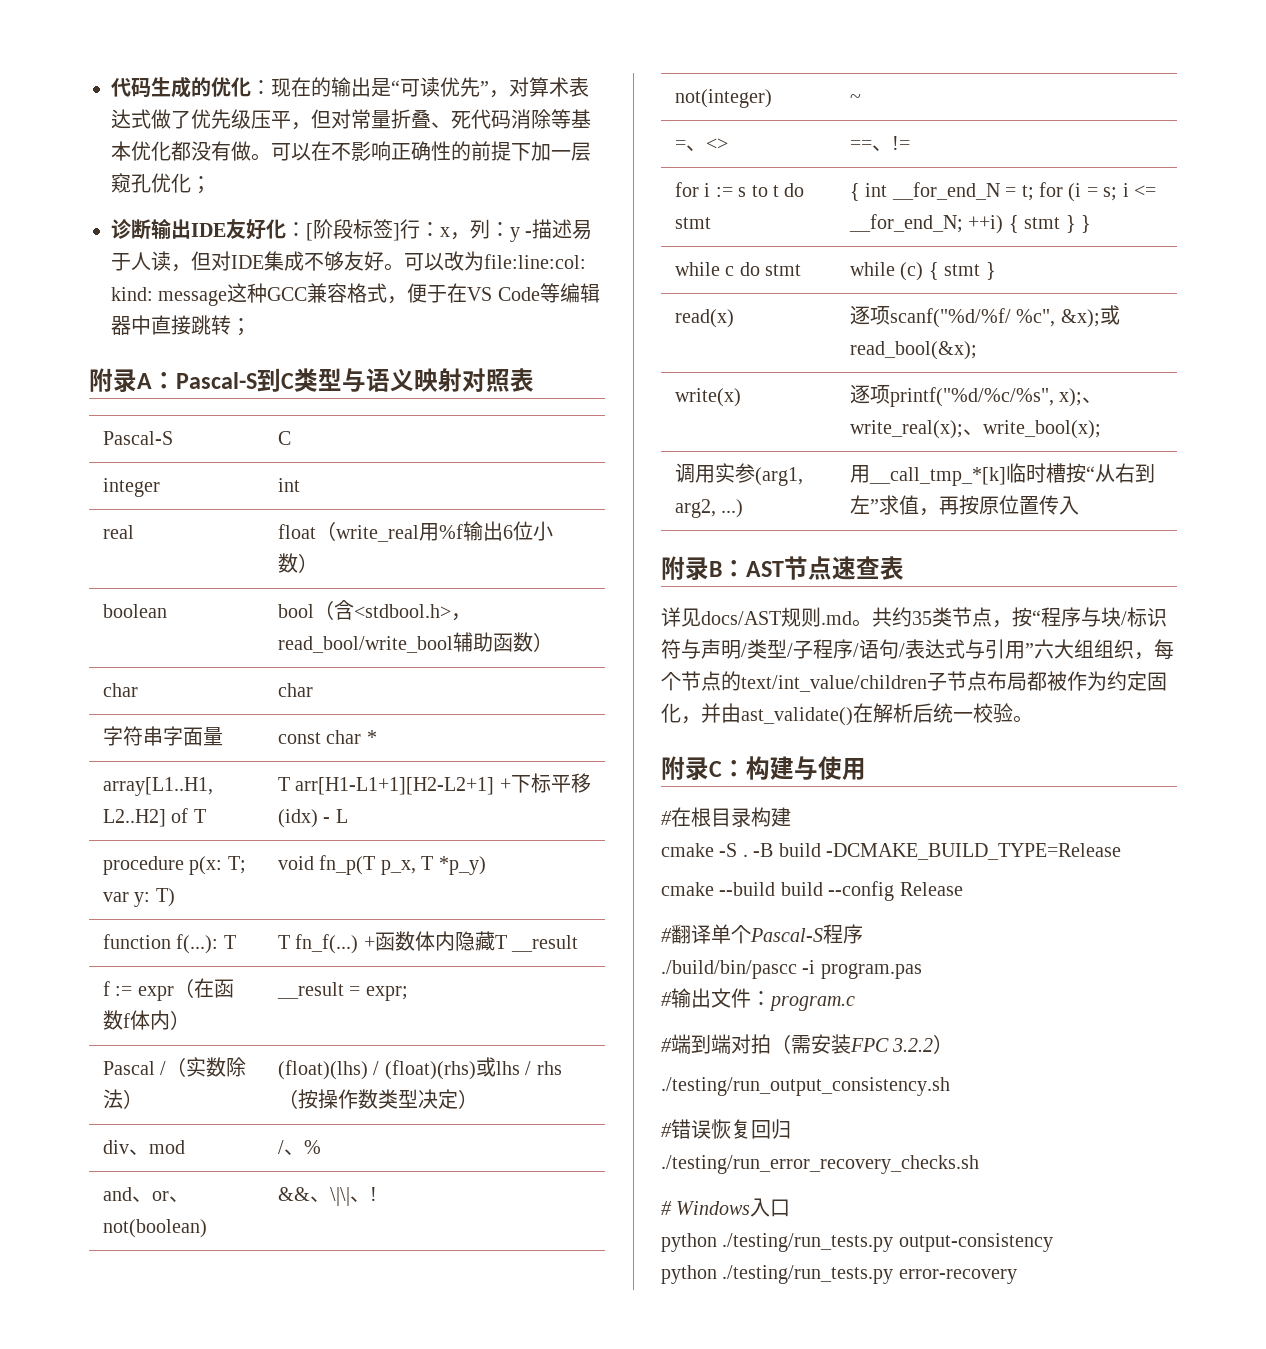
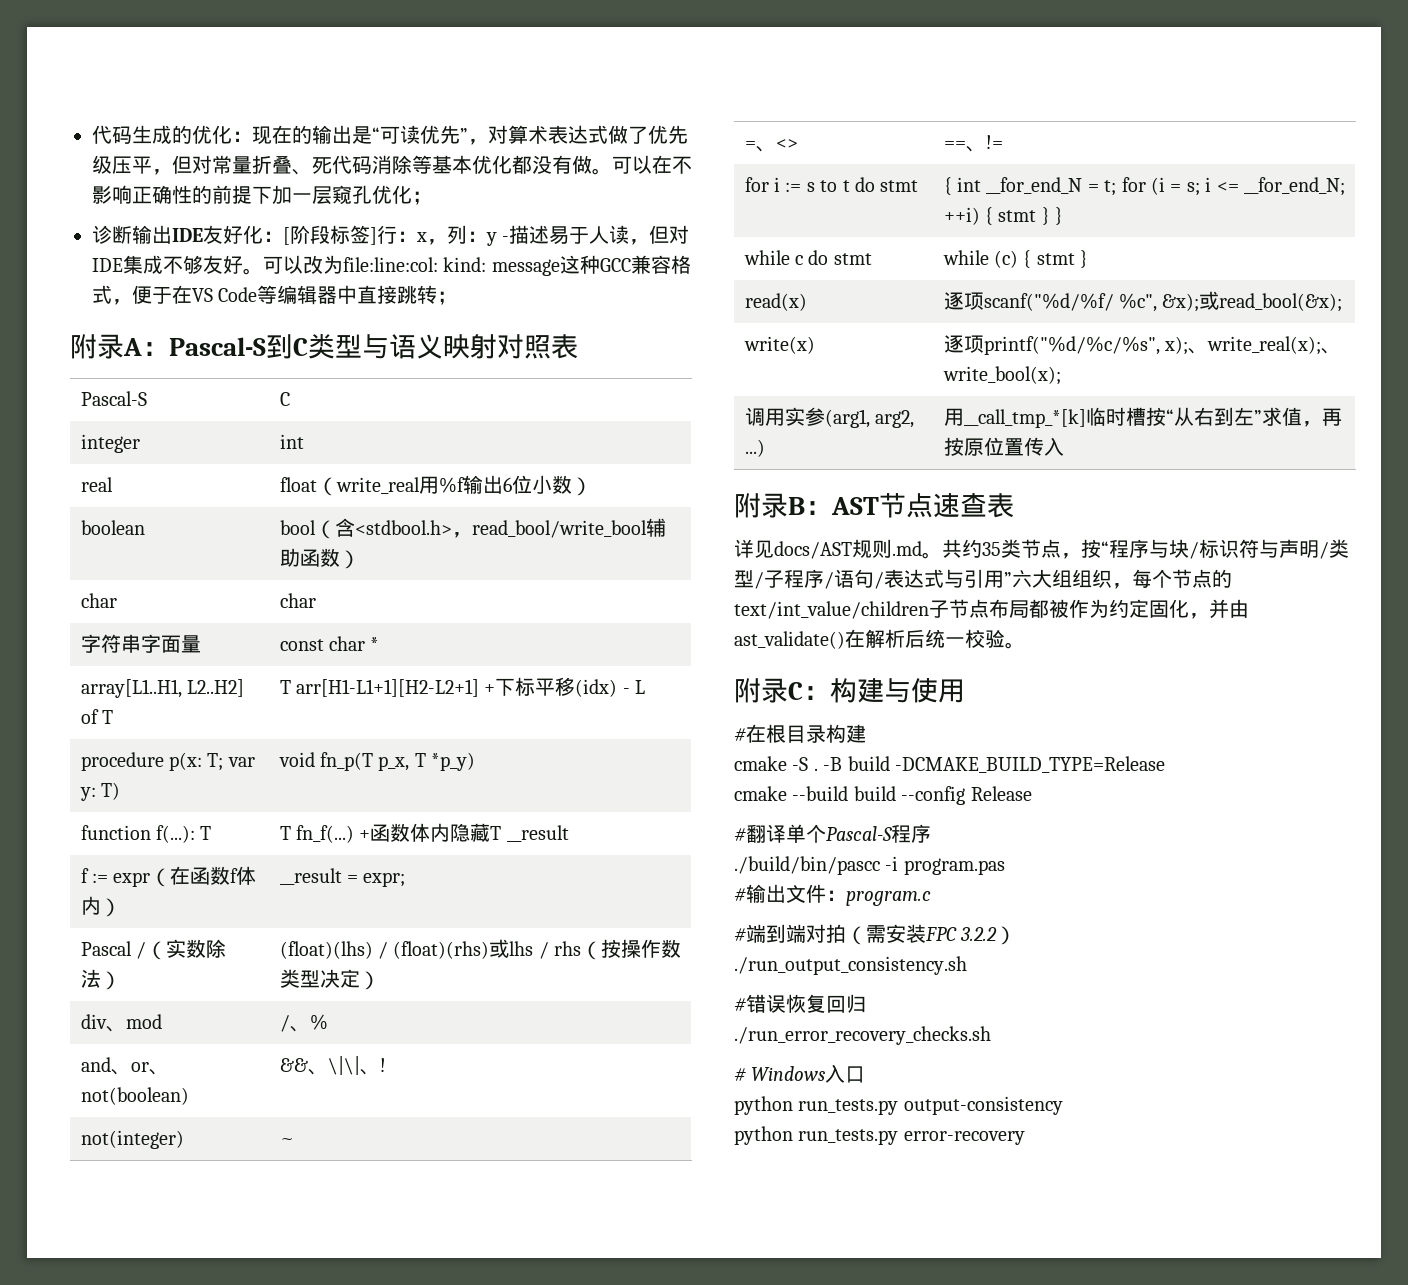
[661,1077,950,1096] ./testing/run_output_consistency.sh -> [734,956,967,975] ./run_output_consistency.sh
[661,1155,979,1174] ./testing/run_error_recovery_checks.sh -> [734,1026,991,1045] ./run_error_recovery_checks.sh
[722,1233,894,1252] ./testing/run_tests.py -> [798,1099,899,1115] run_tests.py
[722,1265,894,1284] ./testing/run_tests.py -> [798,1129,899,1145] run_tests.py

